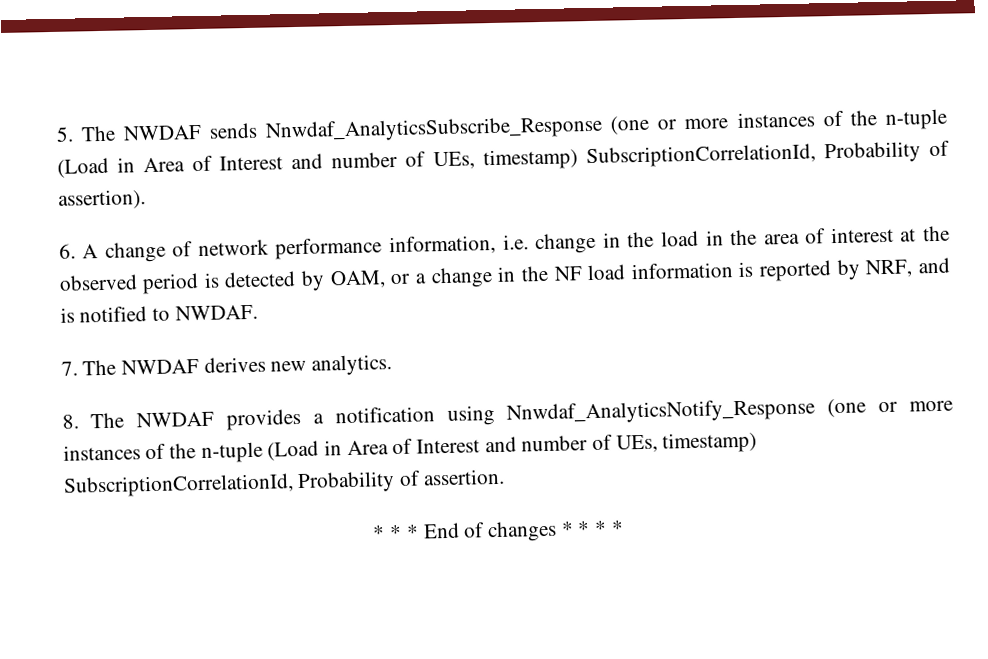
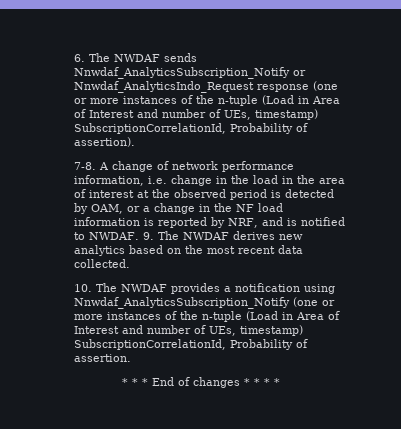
[55,126,74,142] 5. -> [73,54,85,62] 6.
[265,115,604,143] Nnwdaf_AnalyticsSubscribe_Response -> [73,67,306,79] [73,81,309,93] Nnwdaf_AnalyticsSubscription_Notify or Nnwdaf_AnalyticsIndo_Request response
[58,243,76,259] 6. -> [73,162,96,170] 7-8.
[60,361,78,376] // 7. -> [142,232,154,240] 9.
[310,354,392,376] [61,414,79,429] analytics. // 8. -> [73,245,303,256] [73,259,130,268] [73,284,92,292] analytics based on the most recent data collected. // 10.
[506,398,816,425] Nnwdaf_AnalyticsNotify_Response -> [73,297,290,309] Nnwdaf_AnalyticsSubscription_Notify

